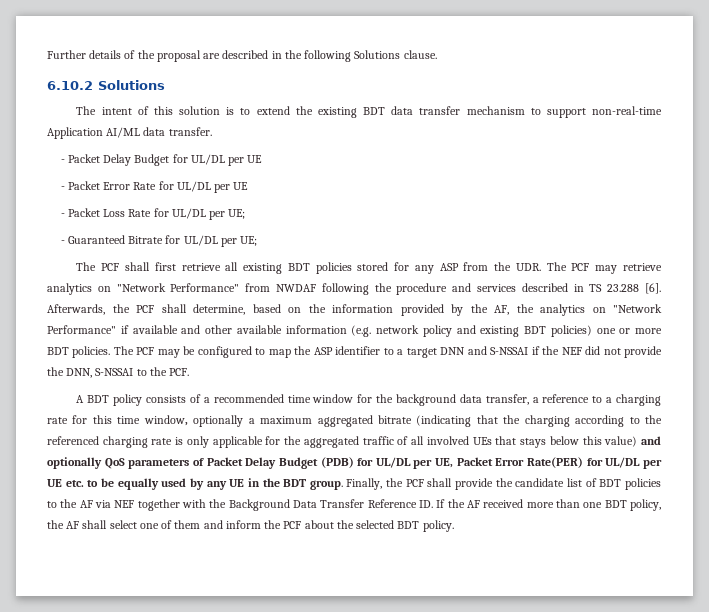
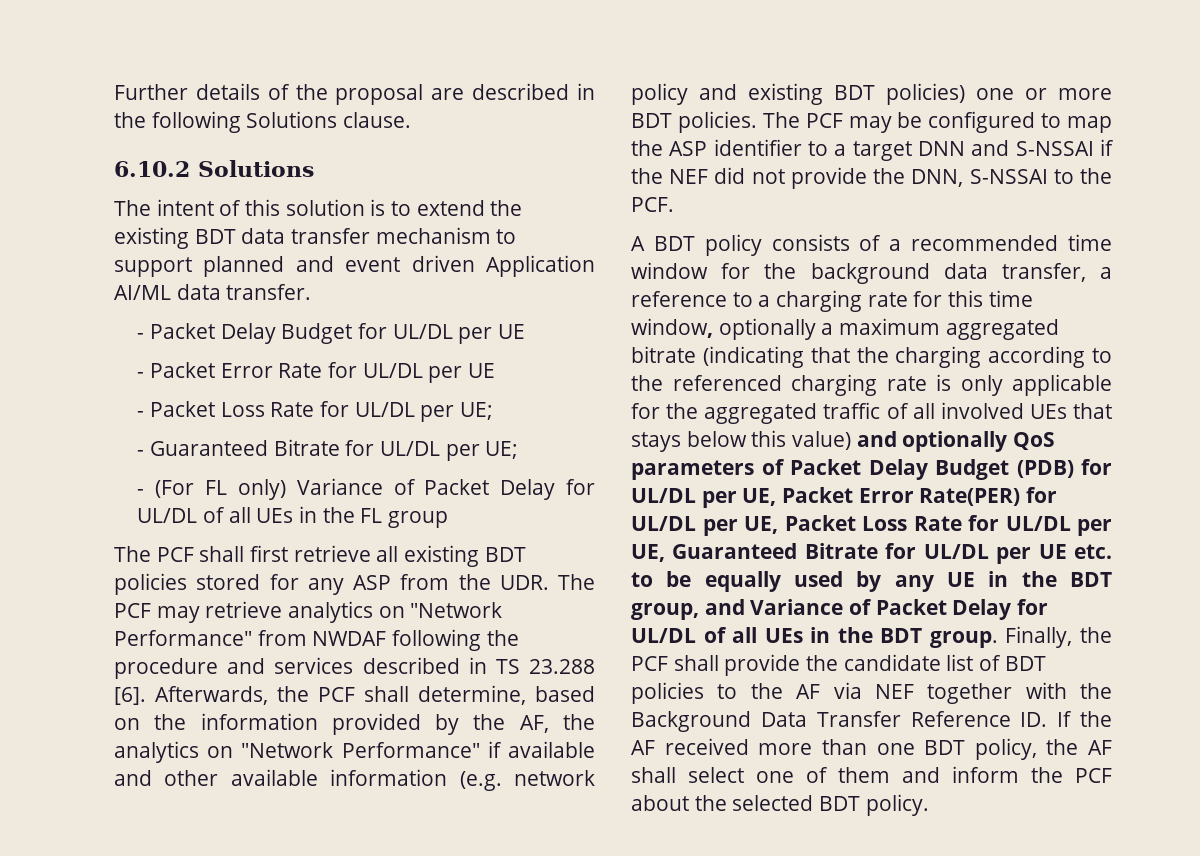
[592,106,662,115] non-real-time -> [203,255,475,277] planned and event driven
(258, 241) none -> [137,478,595,500] [137,506,449,528] // - (For FL only) Variance of Packet Delay for UL/DL of all UEs in the FL group
(662, 464) none -> [744,515,1112,536] [631,543,1032,564] UE, Packet Loss Rate for UL/DL per UE, Guaranteed Bitrate for UL/DL per
(307, 483) none -> [631,599,1049,620] [631,627,923,643] group, and Variance of Packet Delay for UL/DL of all UEs in the BDT

